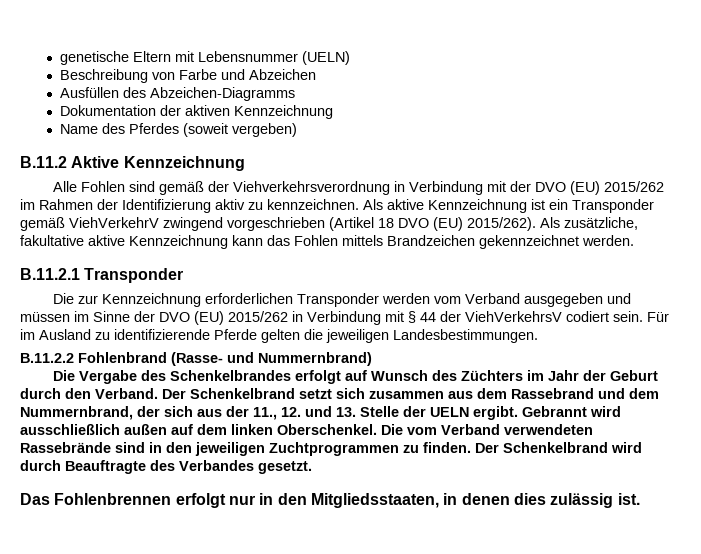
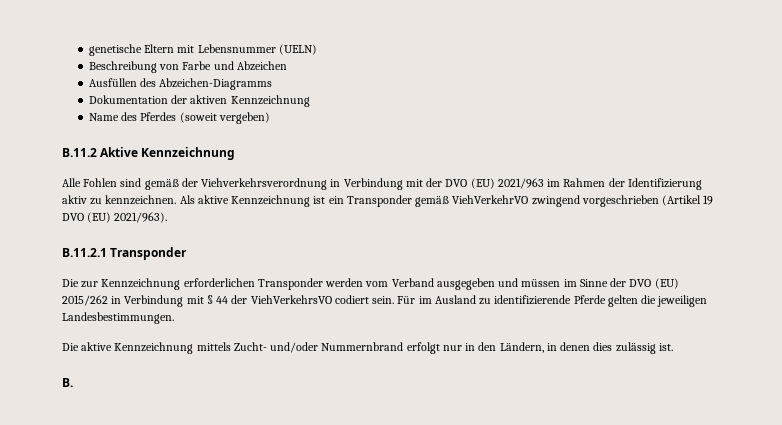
[603,181,664,192] 2015/262 -> [497,178,544,189] 2021/963
[69,217,159,228] ViehVerkehrV -> [452,195,529,204] ViehVerkehrVO
[378,217,638,231] [20,235,634,249] 18 DVO (EU) 2015/262). Als zusätzliche, fakultative aktive Kennzeichnung kann das Fohlen mittels Brandzeichen gekennzeichnet werden. -> [703,195,714,205] [62,212,168,223] 19 DVO (EU) 2021/963).
[465,311,562,322] ViehVerkehrsV -> [250,295,332,304] ViehVerkehrsVO
[20,352,372,366] [52,370,658,384] [20,388,659,399] [20,406,621,420] [20,424,593,435] [20,442,642,456] [20,460,312,474] [20,493,172,505] B.11.2.2 Fohlenbrand (Rasse- und Nummernbrand) // Die Vergabe des Schenkelbrandes erfolgt auf Wunsch des Züchters im Jahr der Geburt durch den Verband. Der Schenkelbrand setzt sich zusammen aus dem Rassebrand und dem Nummernbrand, der sich aus der 11., 12. und 13. Stelle der UELN ergibt. Gebrannt wird ausschließlich außen auf dem linken Oberschenkel. Die vom Verband verwendeten Rassebrände sind in den jeweiligen Zuchtprogrammen zu finden. Der Schenkelbrand wird durch Beauftragte des Verbandes gesetzt. // Das Fohlenbrennen -> [62,342,404,354] Die aktive Kennzeichnung mittels Zucht- und/oder Nummernbrand
[310,493,439,508] Mitgliedsstaaten, -> [499,342,544,353] Ländern,
(640, 499) none -> [62,378,73,387] // B.

